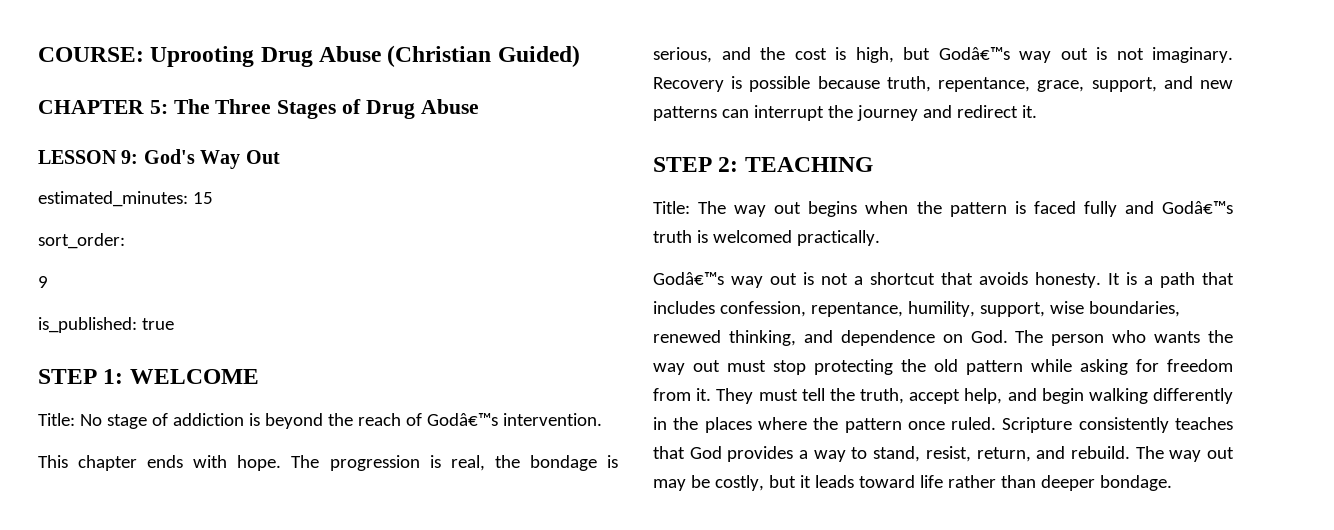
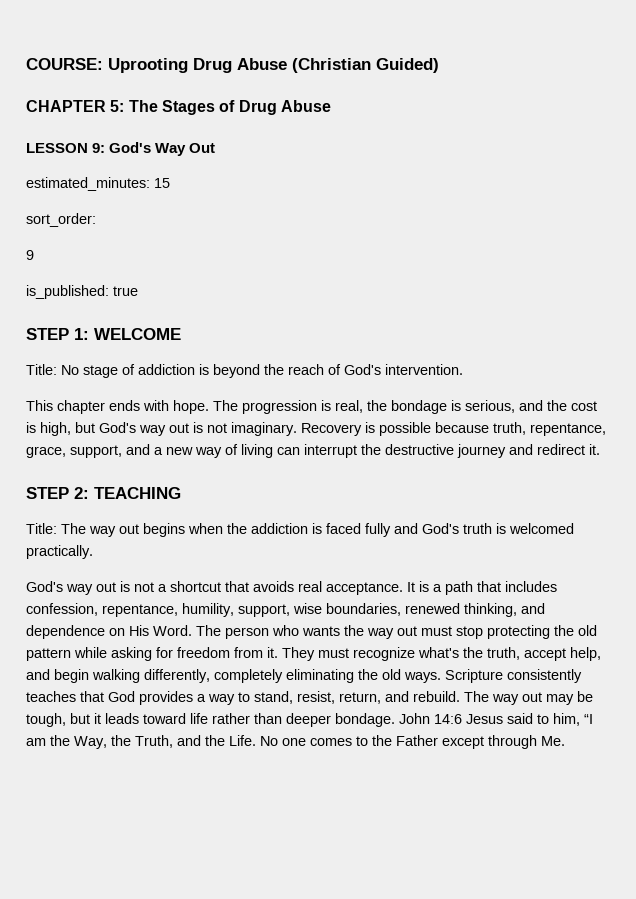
[215,99,272,114] Three -> (158, 106) none
[426,413,498,426] Godâ€™s -> [344,364,381,375] God's
[938,47,1010,60] Godâ€™s -> [99,422,136,433] God's
[1200,80,1233,89] [653,106,717,121] new patterns -> [154,444,273,458] a new way of living
(853, 111) none -> [385,444,454,455] destructive
[949,202,1007,217] pattern -> [251,523,308,534] addiction
[1162,201,1233,214] Godâ€™s -> [422,523,459,534] God's
[653,272,724,285] Godâ€™s -> [26,581,63,592] God's
[1035,272,1101,288] honesty. -> [298,581,403,595] real acceptance.
[970,330,1008,343] God. -> [129,625,192,636] His Word.
[801,388,825,401] tell -> [353,647,459,661] recognize what's
[1153,388,1234,404] [653,417,997,433] differently in the places where the pattern once ruled. -> [144,669,441,683] differently, completely eliminating the old ways.
[714,475,764,491] costly, -> [26,713,66,727] tough,
(1172, 483) none -> [399,713,593,726] [26,735,565,749] John 14:6 Jesus said to him, “I am the Way, the Truth, and the Life. No one comes to the Father except through Me.

